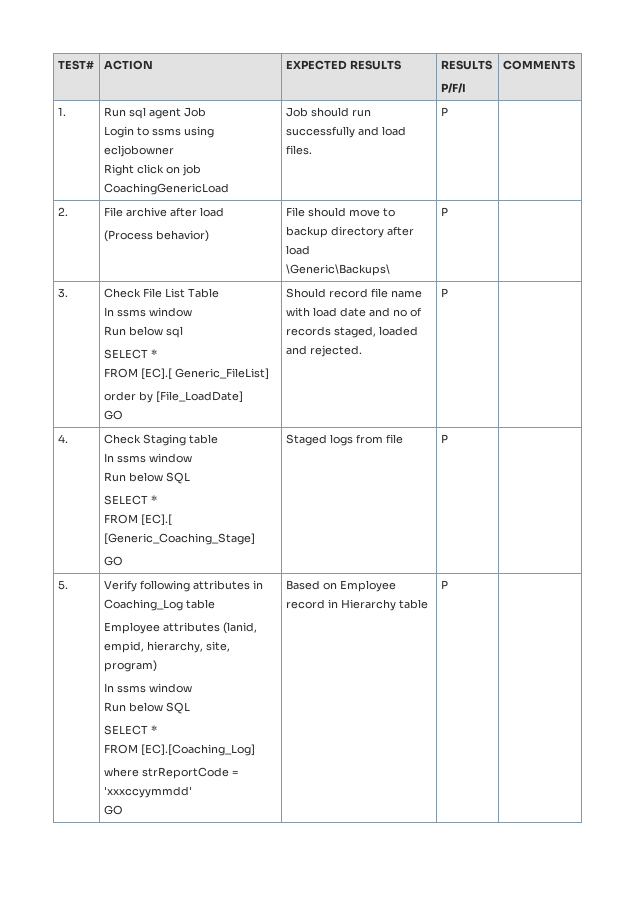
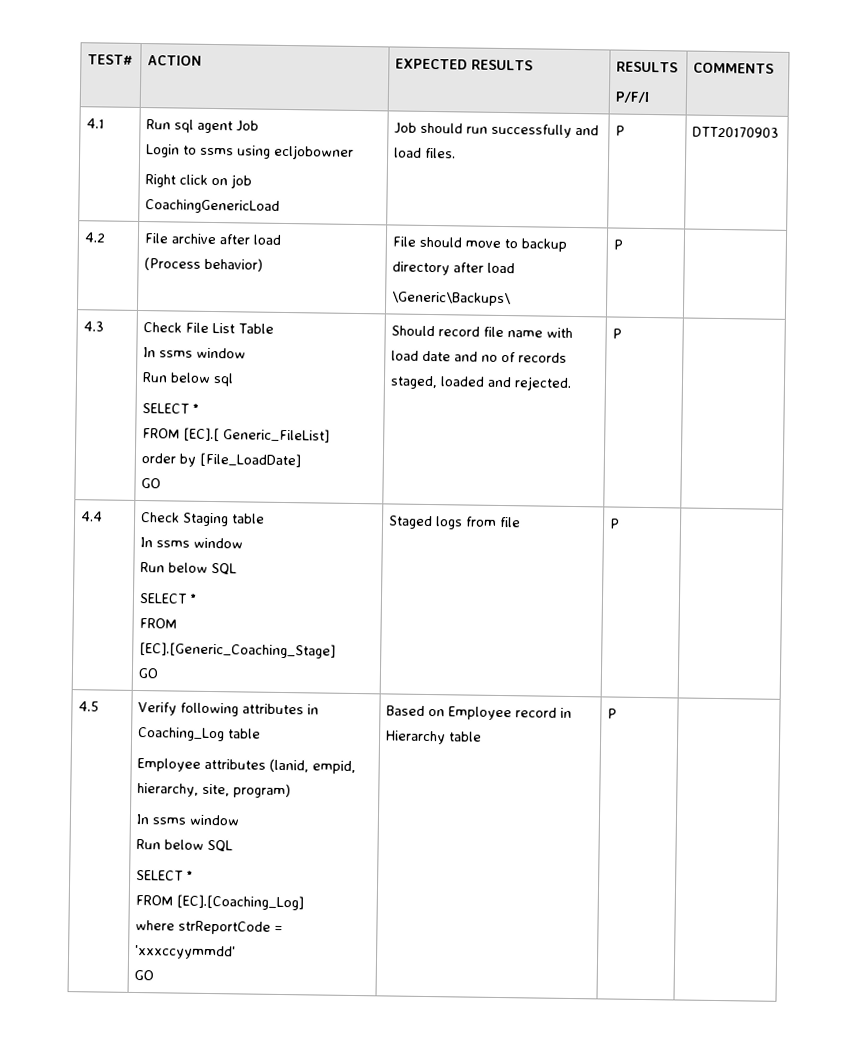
[57,107,66,116] 1. -> [86,118,106,129] 4.1
[57,207,68,216] // 2. -> [692,126,780,138] [84,232,107,243] DTT20170903 // 4.2
[57,288,68,298] 3. -> [83,321,105,332] 4.3
[57,434,68,443] 4. -> [81,511,104,522] 4.4
[140,514,172,526] [103,533,255,545] [EC].[ [Generic_Coaching_Stage] -> [139,642,337,659] [EC].[Generic_Coaching_Stage]
[57,580,68,590] 5. -> [78,701,100,712] 4.5

